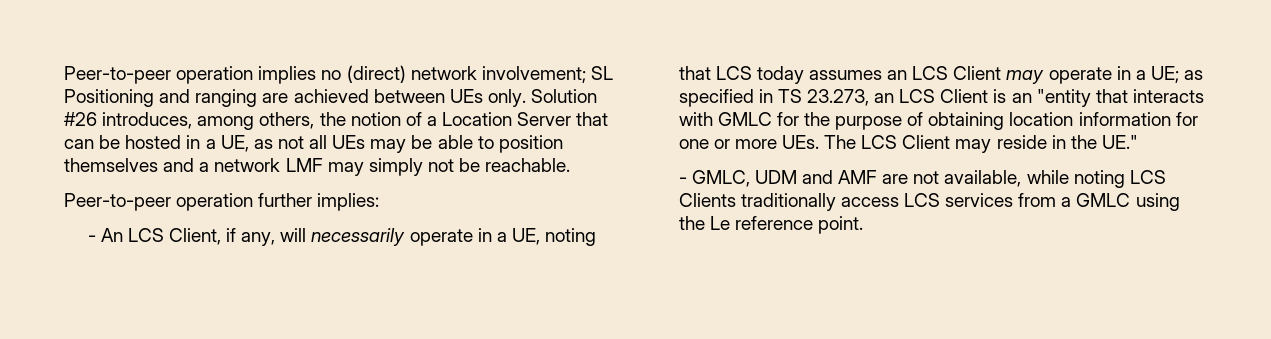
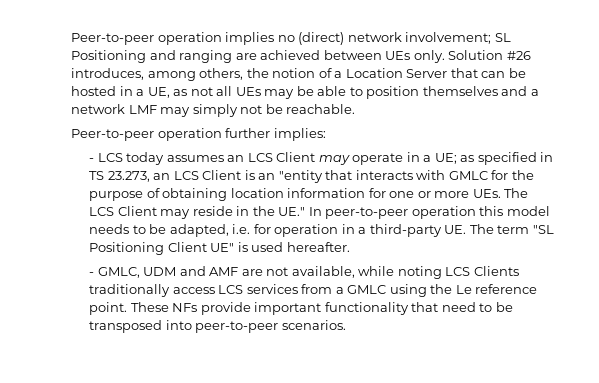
[100,228,597,246] [678,66,711,80] An LCS Client, if any, will necessarily operate in a UE, noting that -> (95, 160) none
(1138, 142) none -> [308,206,550,219] [89,224,554,237] [89,242,350,255] In peer-to-peer operation this model needs to be adapted, i.e. for operation in a third-party UE. The term "SL Positioning Client UE" is used hereafter.
(863, 225) none -> [130,302,513,315] [89,320,346,333] These NFs provide important functionality that need to be transposed into peer-to-peer scenarios.

